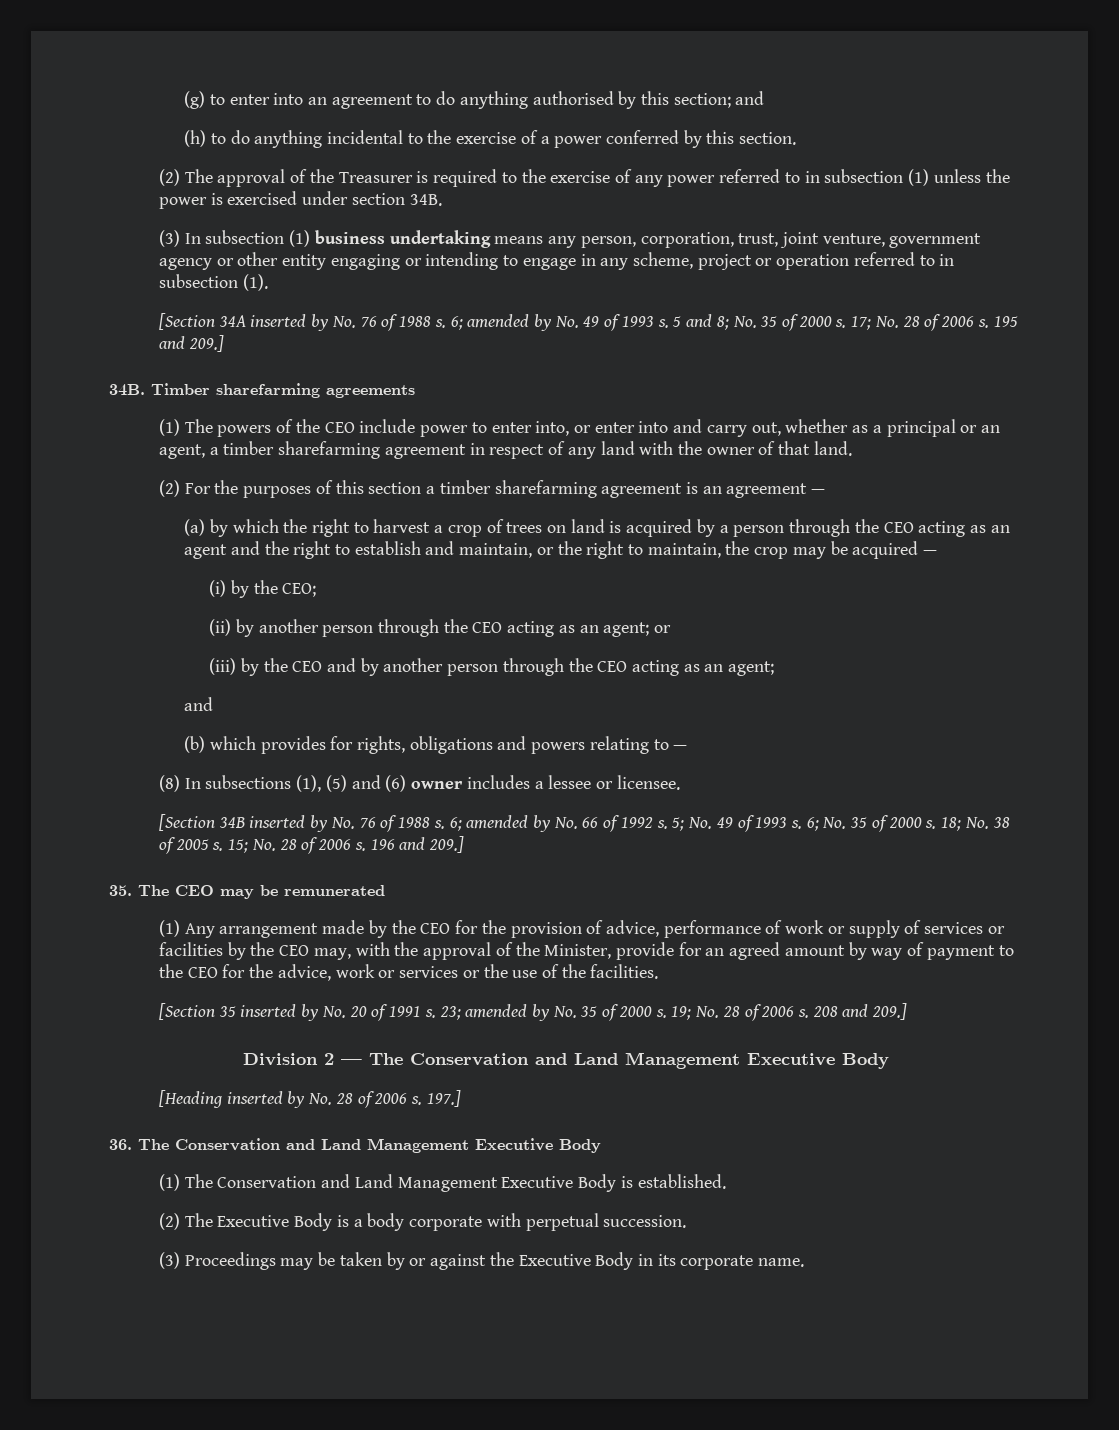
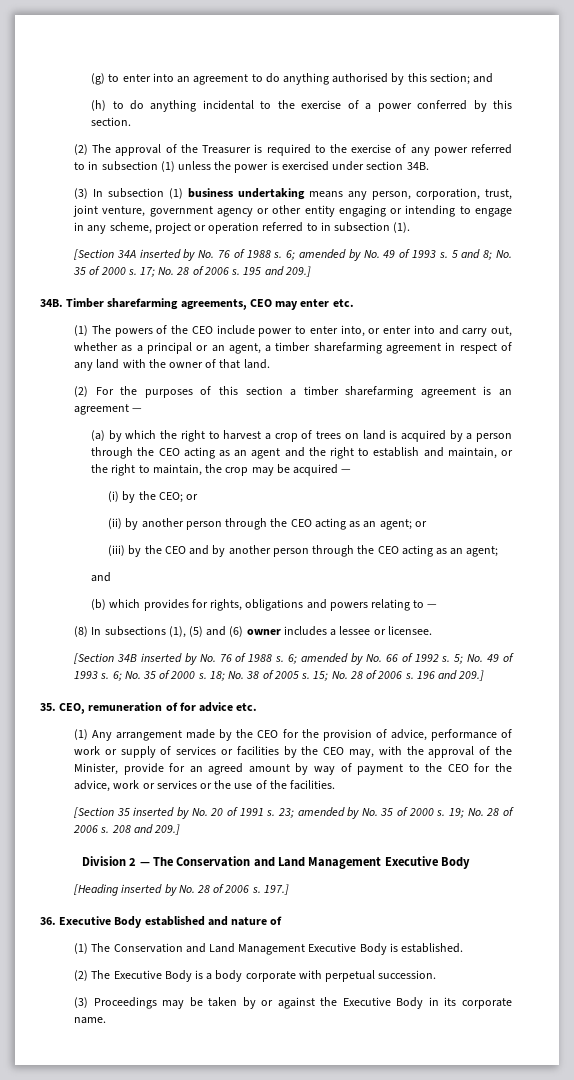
[326,385,415,398] agreements -> [180,299,354,310] agreements, CEO may enter etc.
(317, 590) none -> [186,494,199,500] or
[138,885,385,899] The CEO may be remunerated -> [59,702,258,714] CEO, remuneration of for advice etc.
[138,1138,601,1153] The Conservation and Land Management Executive Body -> [59,916,283,928] Executive Body established and nature of

